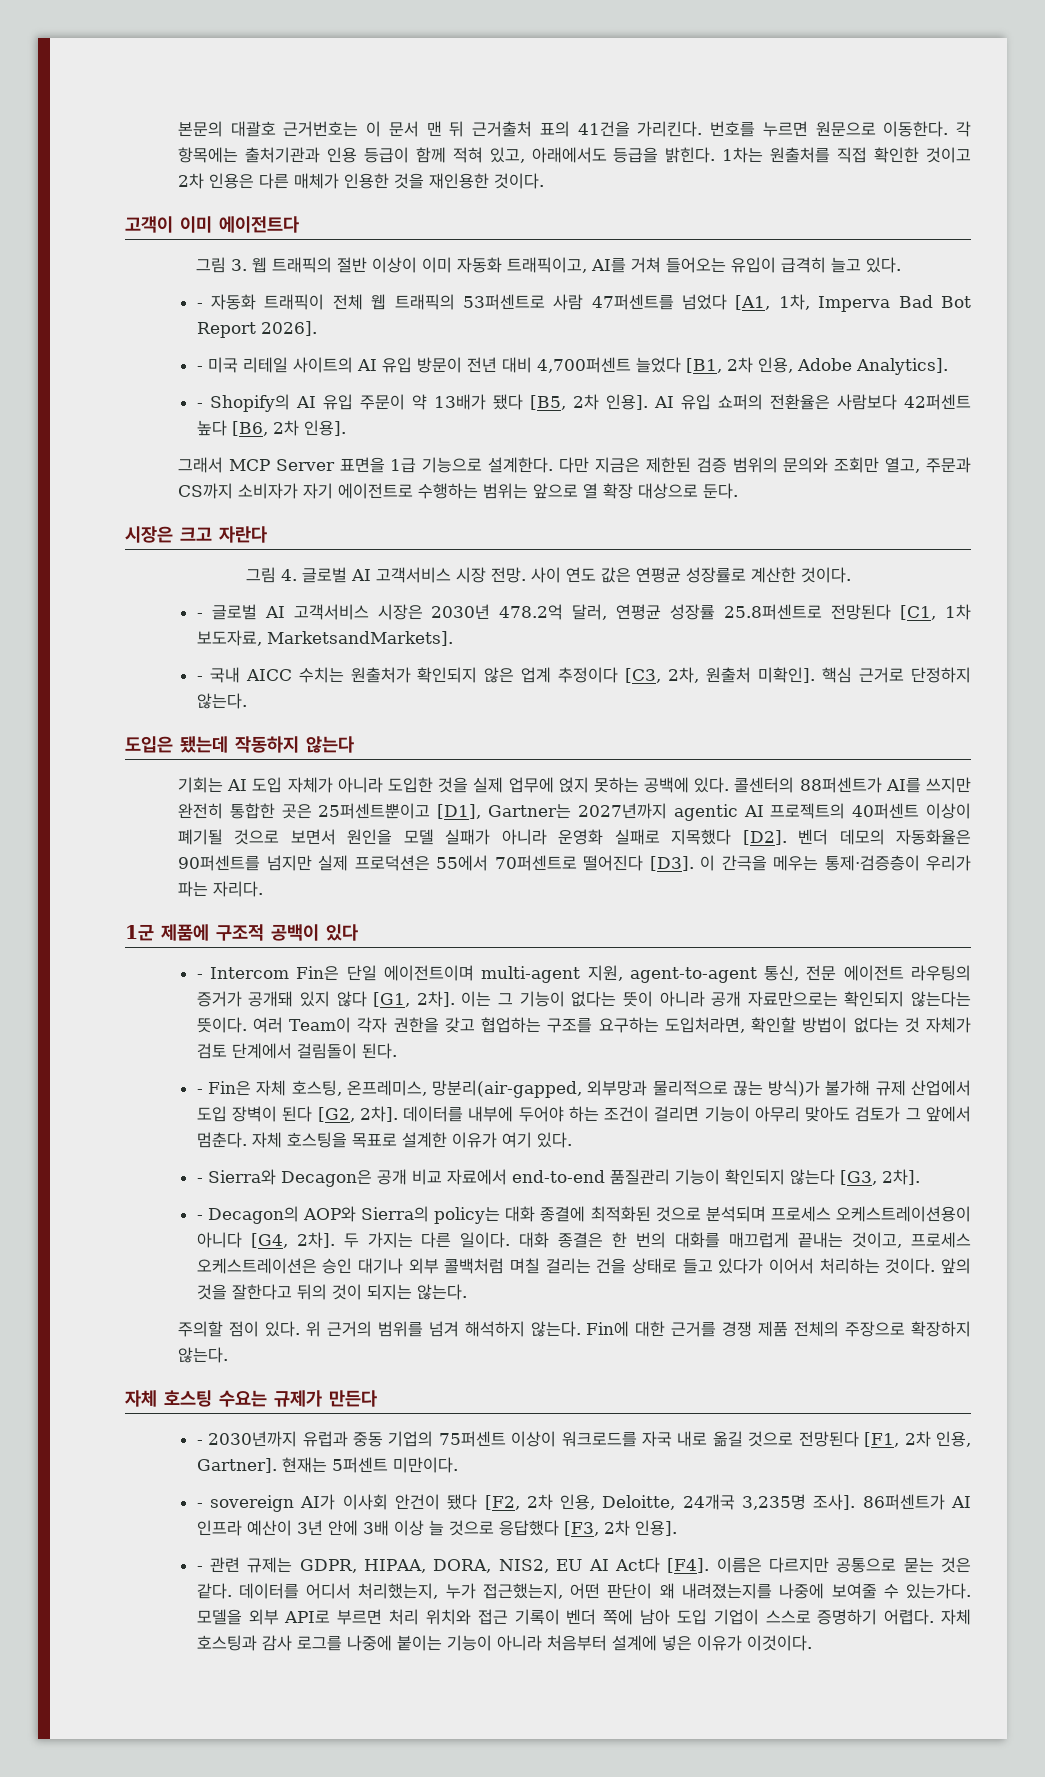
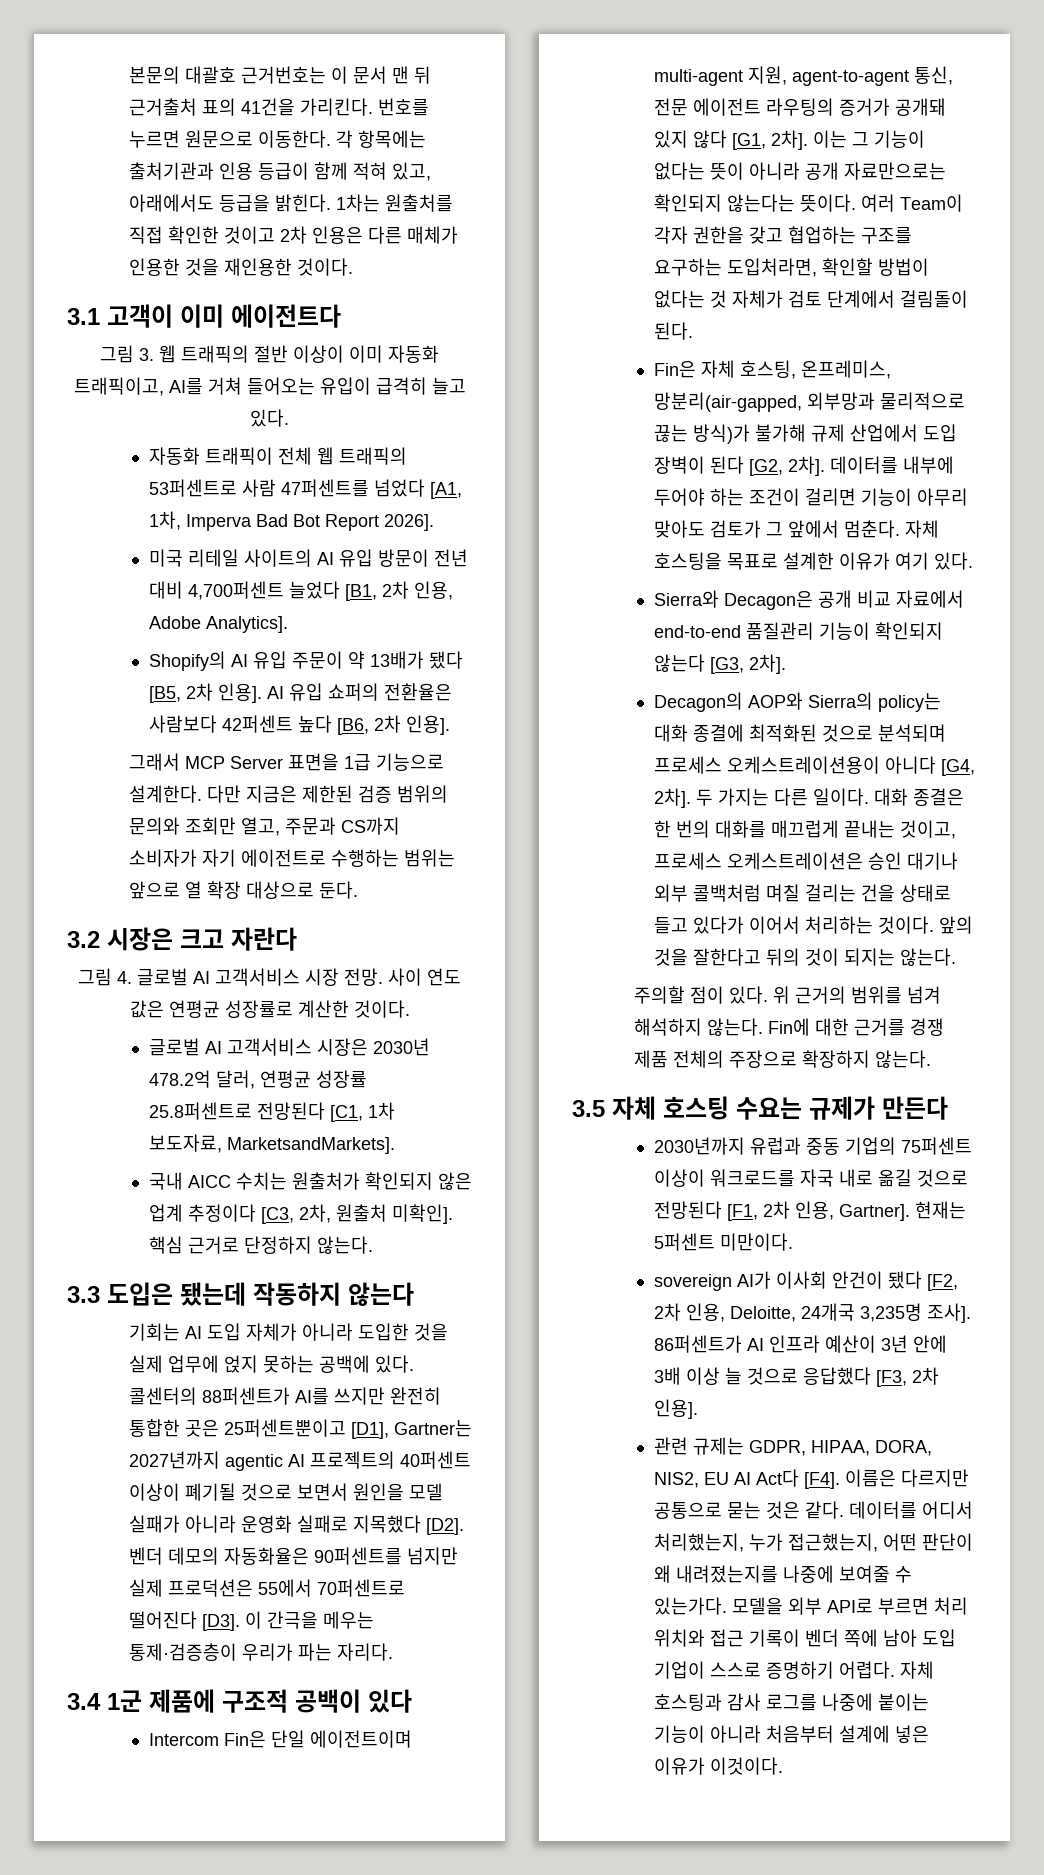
(545, 181) none -> [67,308,100,325] 3.1
[196,303,203,308] - -> (289, 418) none
[196,366,203,371] - -> (434, 522) none
[196,403,203,408] - -> (288, 624) none
(739, 491) none -> [67,931,100,948] 3.2
[196,613,203,618] - -> (410, 1009) none
[196,676,203,681] - -> (395, 1145) none
(247, 701) none -> [67,1286,100,1303] 3.3
(264, 889) none -> [67,1693,101,1710] 3.4
[196,974,203,979] - -> (412, 1701) none
[196,1089,203,1094] - -> (693, 331) none
[196,1178,203,1183] - -> (973, 561) none
[196,1215,203,1220] - -> (786, 664) none
(229, 1355) none -> [572,1100,605,1117] 3.5
[196,1440,203,1445] - -> (948, 1108) none
[196,1503,203,1508] - -> (793, 1242) none
[196,1566,203,1571] - -> (698, 1409) none

